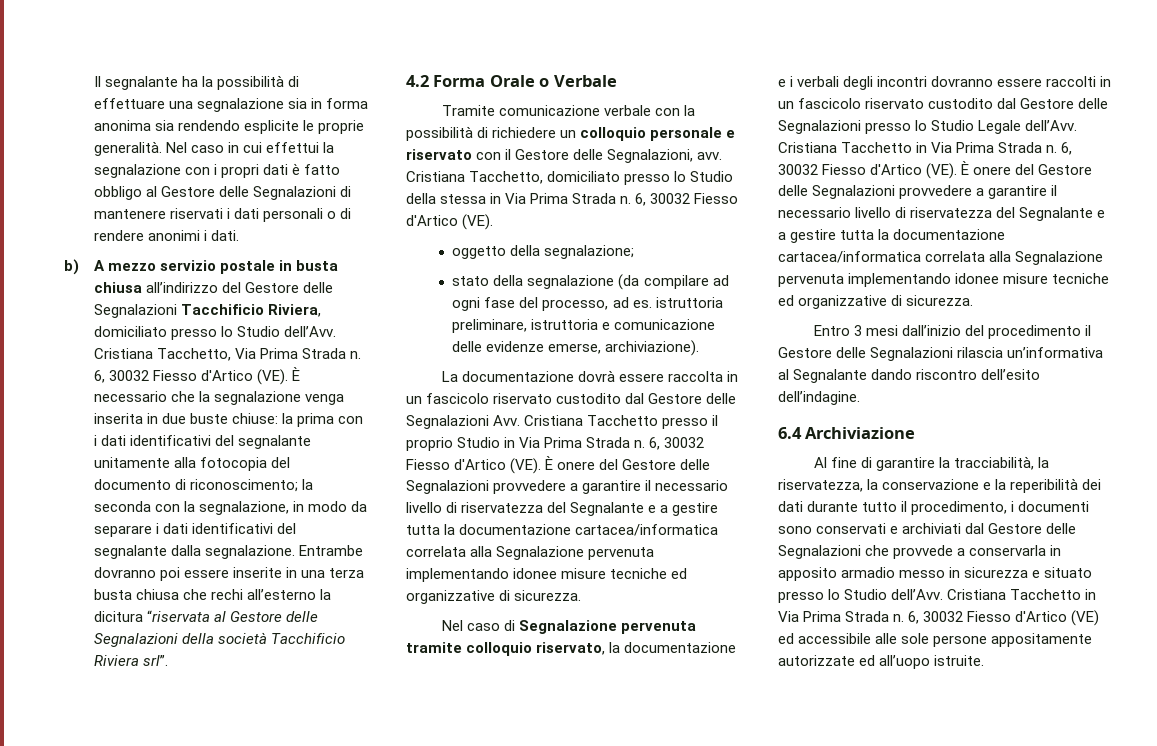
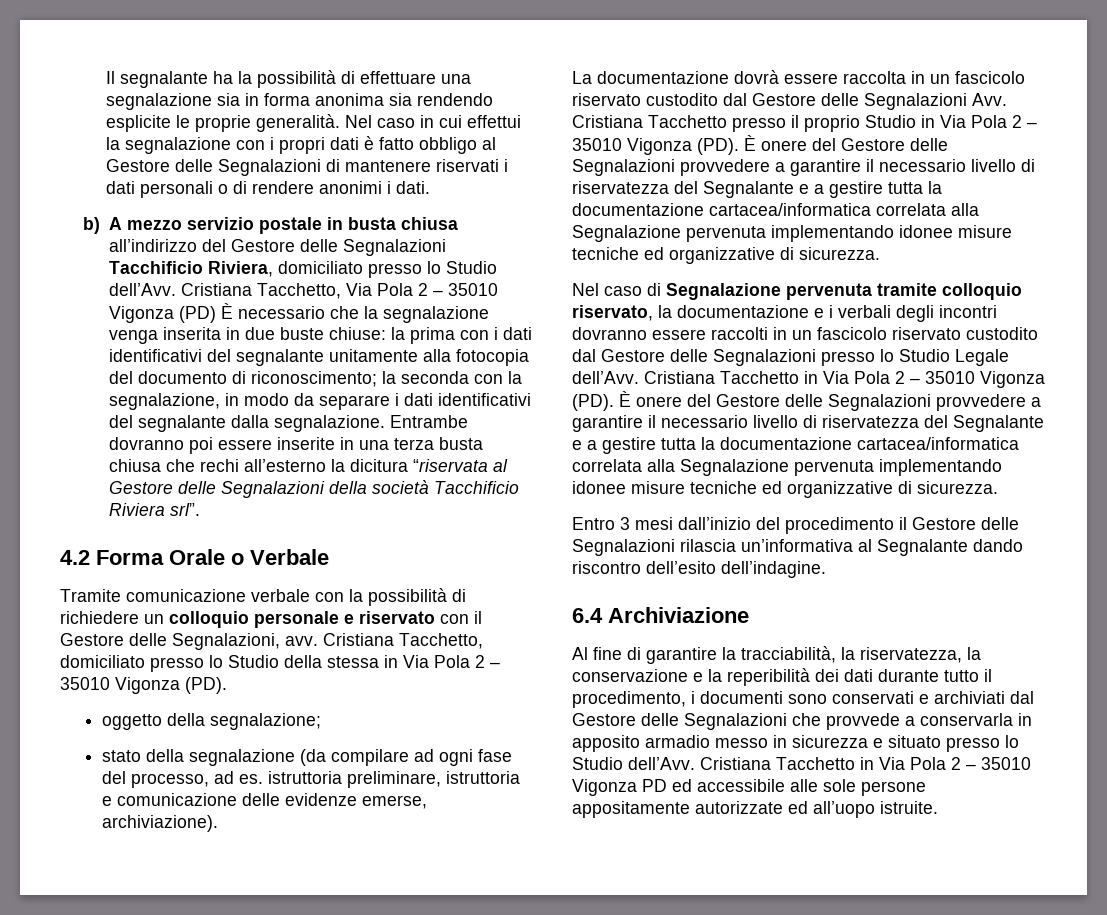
[259,348,361,359] [93,369,288,385] Prima Strada n. 6, 30032 Fiesso d'Artico (VE). -> [376,283,498,296] [108,306,216,323] Pola 2 – 35010 Vigonza (PD)
[530,193,739,206] [406,214,494,230] Prima Strada n. 6, 30032 Fiesso d'Artico (VE). -> [434,655,500,668] [60,677,227,694] Pola 2 – 35010 Vigonza (PD).
[544,437,705,450] [406,458,542,474] Prima Strada n. 6, 30032 Fiesso d'Artico (VE). -> [971,115,1037,128] [572,138,739,155] Pola 2 – 35010 Vigonza (PD).
[956,142,1073,155] [778,163,958,179] Prima Strada n. 6, 30032 Fiesso d'Artico (VE). -> [854,371,1045,388] [572,394,614,411] Pola 2 – 35010 Vigonza (PD).
[803,610,1100,626] Prima Strada n. 6, 30032 Fiesso d'Artico (VE) -> [910,757,1031,770] [572,779,667,796] Pola 2 – 35010 Vigonza PD

